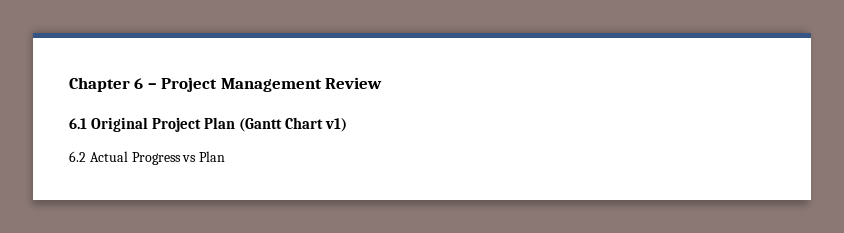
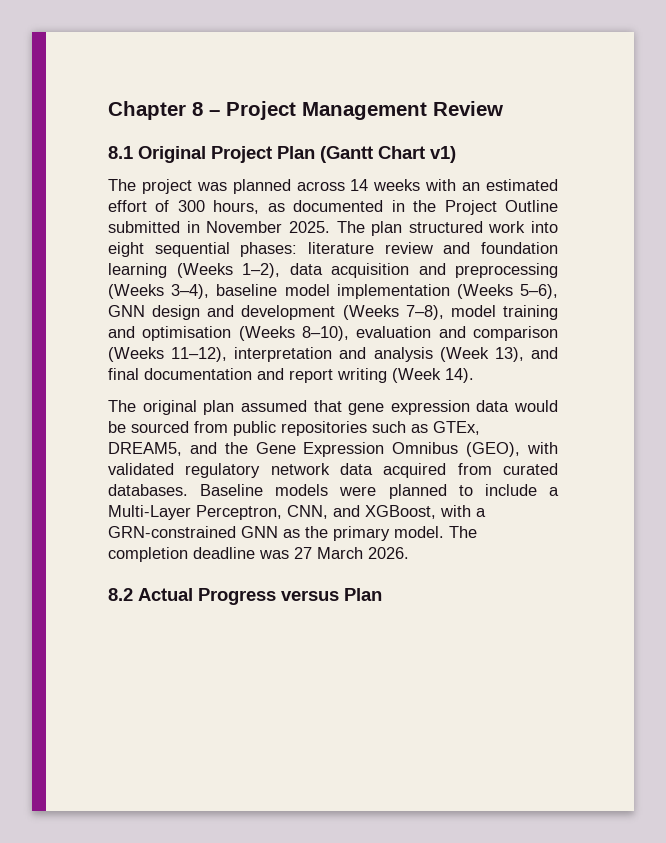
[134,78,144,89] 6 -> [192,102,203,116] 8
[69,118,87,129] 6.1 -> [108,146,133,159] 8.1
[69,151,86,162] 6.2 -> [108,179,559,194] [108,200,558,215] [108,221,558,236] [108,242,558,257] [108,263,558,278] [108,284,558,299] [108,305,558,320] [108,326,558,341] [108,347,559,362] [108,368,474,383] [108,400,558,415] [108,421,480,436] [108,442,558,457] [108,463,558,478] [108,484,560,499] [108,505,486,520] [108,526,477,541] [108,547,409,562] [108,588,133,601] The project was planned across 14 weeks with an estimated effort of 300 hours, as documented in the Project Outline submitted in November 2025. The plan structured work into eight sequential phases: literature review and foundation learning (Weeks 1–2), data acquisition and preprocessing (Weeks 3–4), baseline model implementation (Weeks 5–6), GNN design and development (Weeks 7–8), model training and optimisation (Weeks 8–10), evaluation and comparison (Weeks 11–12), interpretation and analysis (Week 13), and final documentation and report writing (Week 14). // The original plan assumed that gene expression data would be sourced from public repositories such as GTEx, DREAM5, and the Gene Expression Omnibus (GEO), with validated regulatory network data acquired from curated databases. Baseline models were planned to include a Multi-Layer Perceptron, CNN, and XGBoost, with a GRN-constrained GNN as the primary model. The completion deadline was 27 March 2026. // 8.2
[182,155,197,162] vs -> [281,590,339,601] versus

